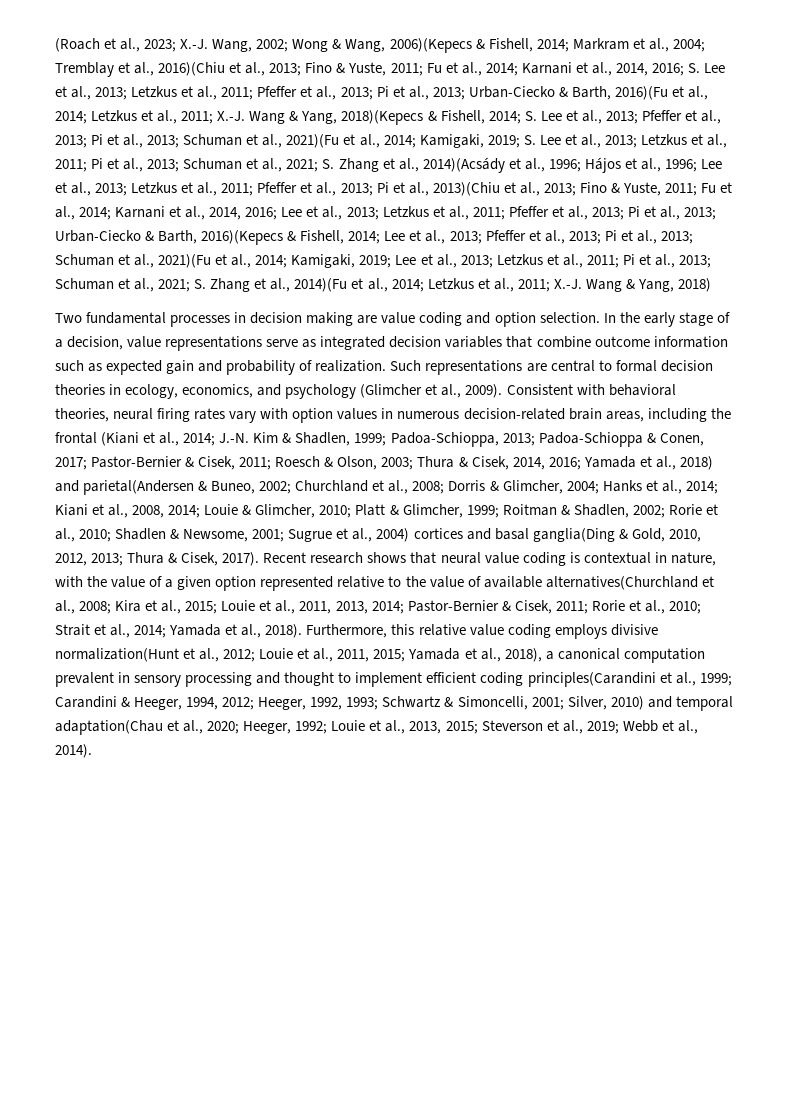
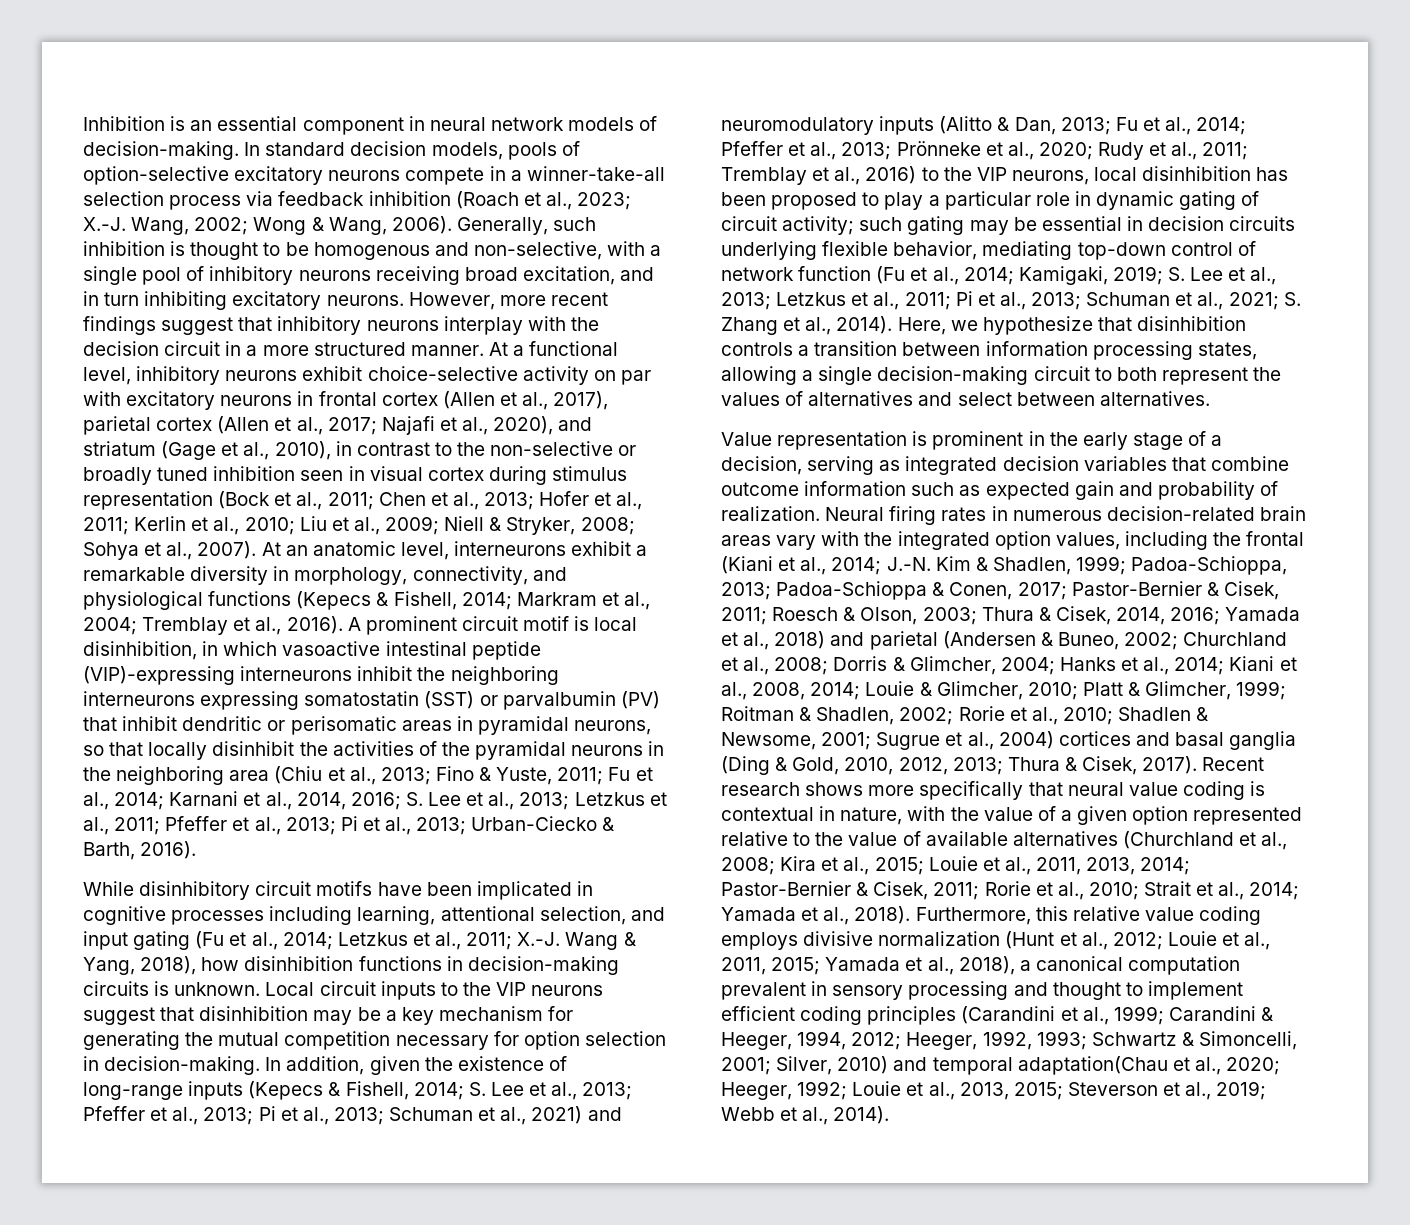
(55, 45) none -> [83,116,658,135] [83,141,580,160] [83,166,665,185] [83,191,451,210] Inhibition is an essential component in neural network models of decision-making. In standard decision models, pools of option-selective excitatory neurons compete in a winner-take-all selection process via feedback inhibition
[389,38,472,53] 2006)(Kepecs -> [391,216,597,235] [83,241,662,260] [83,266,655,285] [83,291,608,310] [83,316,599,335] [83,341,619,356] [83,366,651,385] [83,391,609,410] [83,416,593,435] [83,441,637,460] [83,466,628,485] [83,491,643,510] [83,516,635,535] [83,541,648,560] [83,566,567,585] [83,591,372,610] 2006). Generally, such inhibition is thought to be homogenous and non-selective, with a single pool of inhibitory neurons receiving broad excitation, and in turn inhibiting excitatory neurons. However, more recent findings suggest that inhibitory neurons interplay with the decision circuit in a more structured manner. At a functional level, inhibitory neurons exhibit choice-selective activity on par with excitatory neurons in frontal cortex (Allen et al., 2017), parietal cortex (Allen et al., 2017; Najafi et al., 2020), and striatum (Gage et al., 2010), in contrast to the non-selective or broadly tuned inhibition seen in visual cortex during stimulus representation (Bock et al., 2011; Chen et al., 2013; Hofer et al., 2011; Kerlin et al., 2010; Liu et al., 2009; Niell & Stryker, 2008; Sohya et al., 2007). At an anatomic level, interneurons exhibit a remarkable diversity in morphology, connectivity, and physiological functions (Kepecs
[158,62,226,76] 2016)(Chiu -> [286,616,638,635] [83,641,541,660] [83,666,559,685] [83,691,660,710] [83,716,652,735] [83,741,665,760] [83,766,323,785] 2016). A prominent circuit motif is local disinhibition, in which vasoactive intestinal peptide (VIP)-expressing interneurons inhibit the neighboring interneurons expressing somatostatin (SST) or parvalbumin (PV) that inhibit dendritic or perisomatic areas in pyramidal neurons, so that locally disinhibit the activities of the pyramidal neurons in the neighboring area (Chiu
[614,86,668,100] 2016)(Fu -> [140,841,197,859] [83,881,593,900] [83,906,665,925] [83,931,225,950] 2016). // While disinhibitory circuit motifs have been implicated in cognitive processes including learning, attentional selection, and input gating (Fu
[341,110,424,125] 2018)(Kepecs -> [140,956,619,975] [83,981,604,1000] [83,1006,574,1025] [83,1031,666,1050] [83,1056,567,1075] [83,1081,324,1100] 2018), how disinhibition functions in decision-making circuits is unknown. Local circuit inputs to the VIP neurons suggest that disinhibition may be a key mechanism for generating the mutual competition necessary for option selection in decision-making. In addition, given the existence of long-range inputs (Kepecs
[286,134,340,148] 2021)(Fu -> [531,1106,622,1124] [721,116,1247,135] [721,141,1249,160] [721,166,1289,185] [721,191,1260,210] [721,216,1296,235] [721,241,1256,260] [721,266,906,284] 2021) and neuromodulatory inputs (Alitto & Dan, 2013; Fu et al., 2014; Pfeffer et al., 2013; Prönneke et al., 2020; Rudy et al., 2011; Tremblay et al., 2016) to the VIP neurons, local disinhibition has been proposed to play a particular role in dynamic gating of circuit activity; such gating may be essential in decision circuits underlying flexible behavior, mediating top-down control of network function (Fu
[422,157,723,173] [55,182,733,196] [55,206,717,220] [55,230,693,245] [55,254,711,268] [55,278,711,292] [55,312,616,327] 2014)(Acsády et al., 1996; Hájos et al., 1996; Lee et al., 2013; Letzkus et al., 2011; Pfeffer et al., 2013; Pi et al., 2013)(Chiu et al., 2013; Fino & Yuste, 2011; Fu et al., 2014; Karnani et al., 2014, 2016; Lee et al., 2013; Letzkus et al., 2011; Pfeffer et al., 2013; Pi et al., 2013; Urban-Ciecko & Barth, 2016)(Kepecs & Fishell, 2014; Lee et al., 2013; Pfeffer et al., 2013; Pi et al., 2013; Schuman et al., 2021)(Fu et al., 2014; Kamigaki, 2019; Lee et al., 2013; Letzkus et al., 2011; Pi et al., 2013; Schuman et al., 2021; S. Zhang et al., 2014)(Fu et al., 2014; Letzkus et al., 2011; X.-J. Wang & Yang, 2018) // Two fundamental processes in decision making are value coding and option selection. In -> [836,316,1247,335] [721,341,1257,360] [721,366,1282,385] [721,391,1210,406] [721,431,1045,450] 2014). Here, we hypothesize that disinhibition controls a transition between information processing states, allowing a single decision-making circuit to both represent the values of alternatives and select between alternatives. // Value representation is prominent in
[127,336,299,351] value representations serve -> [807,456,875,475] serving
[390,360,713,375] [55,384,676,399] [55,408,644,423] Such representations are central to formal decision theories in ecology, economics, and psychology (Glimcher et al., 2009). Consistent with behavioral theories, neural firing rates vary with option values in numerous decision-related brain areas, -> [825,506,1306,525] [721,531,1120,550] Neural firing rates in numerous decision-related brain areas vary with the integrated option values,
[83,480,195,495] parietal(Andersen -> [869,631,1036,650] parietal (Andersen
[532,528,615,542] ganglia(Ding -> [1229,731,1297,750] [721,756,770,775] ganglia (Ding
(407, 557) none -> [868,781,1024,800] more specifically
[545,576,698,590] alternatives(Churchland -> [1012,831,1234,849] alternatives (Churchland
[55,648,179,662] normalization(Hunt -> [878,931,1055,949] normalization (Hunt
[527,672,656,687] principles(Carandini -> [867,1006,1056,1025] principles (Carandini

